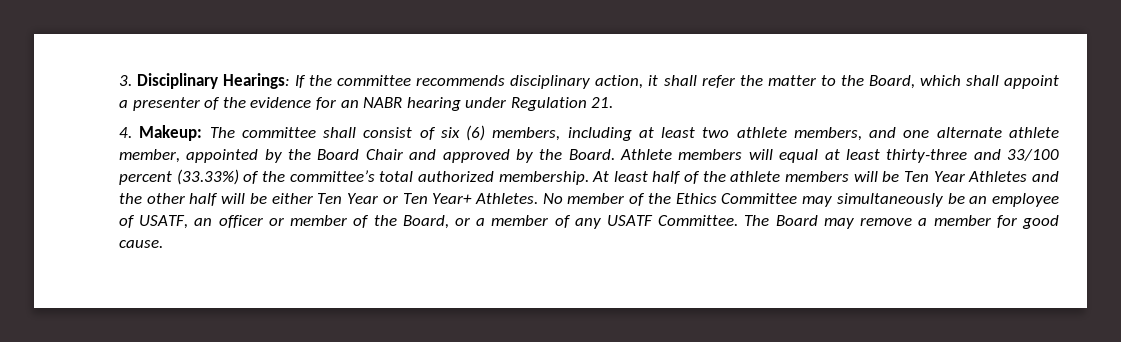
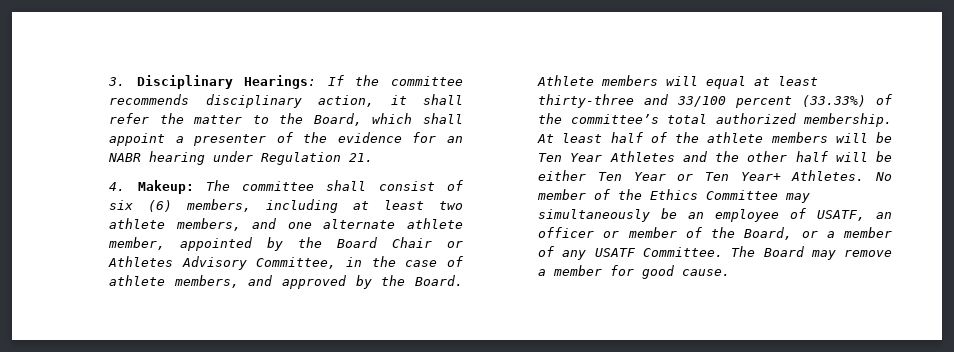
(403, 154) none -> [446,241,463,248] [108,256,464,270] [109,275,239,288] or Athletes Advisory Committee, in the case of athlete members,

